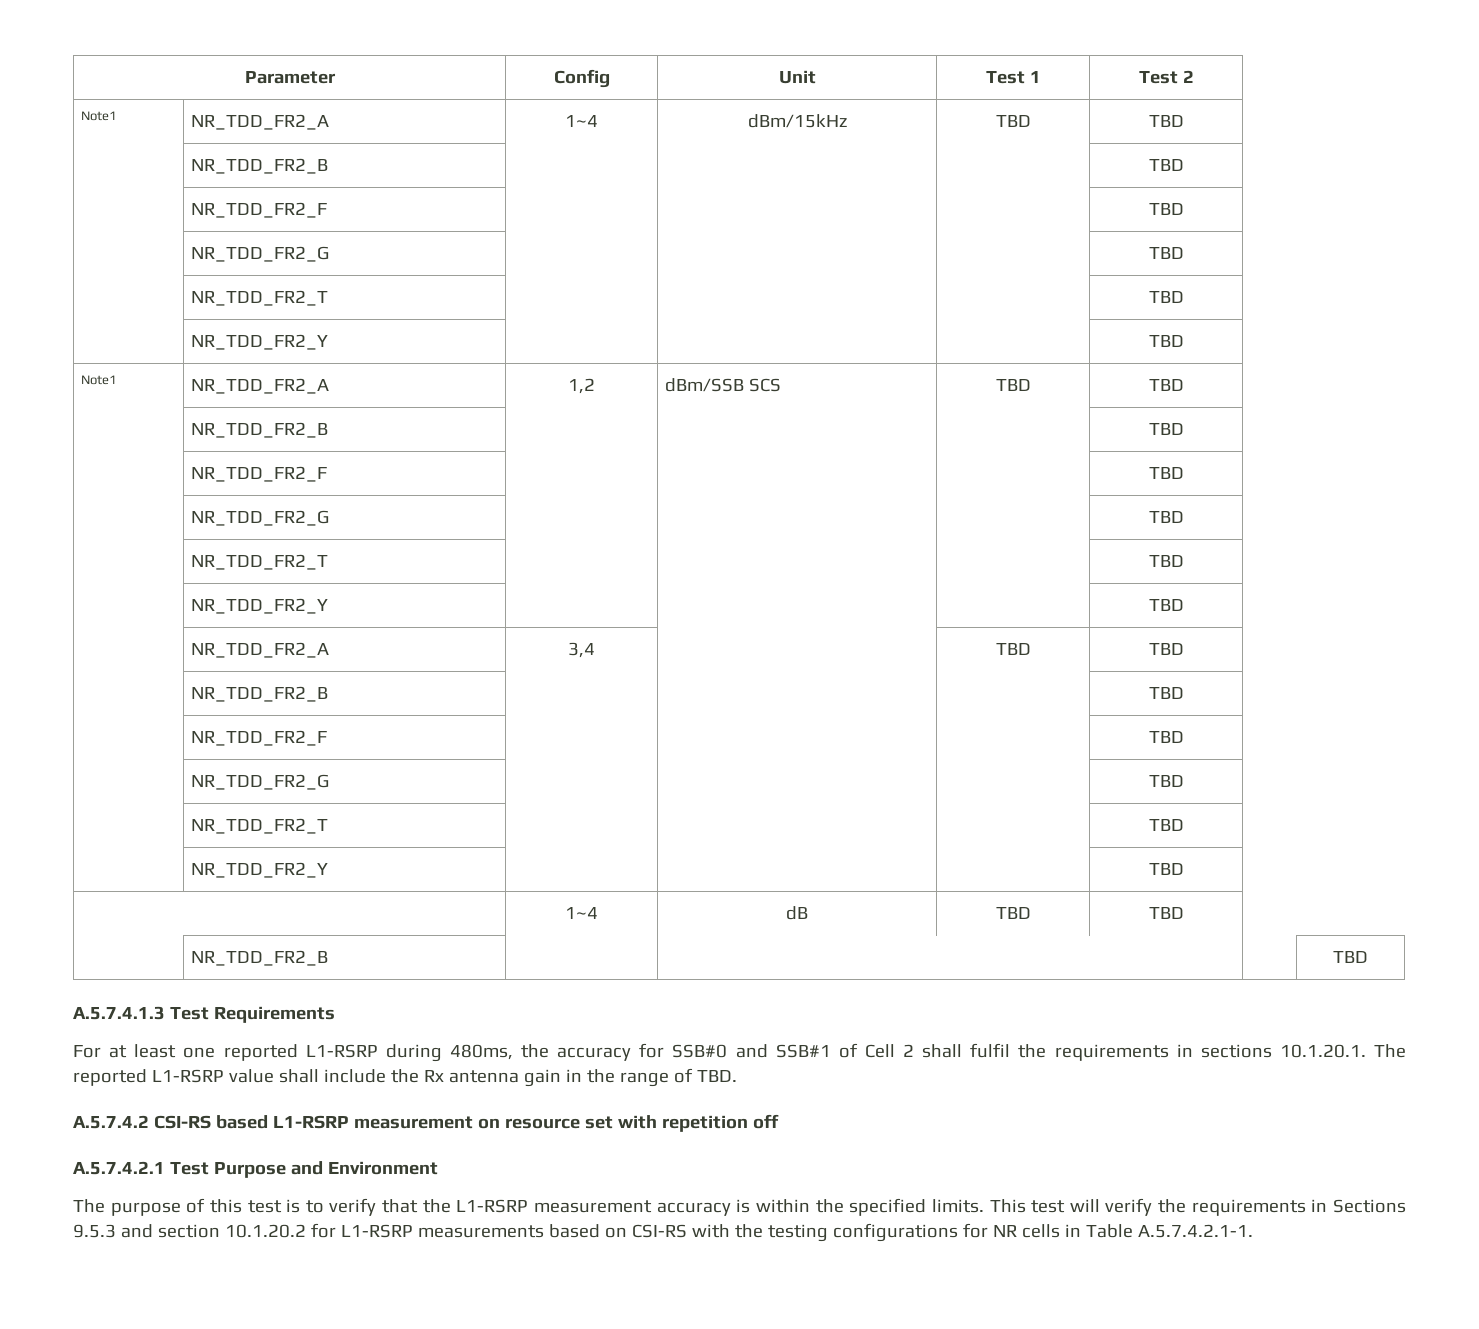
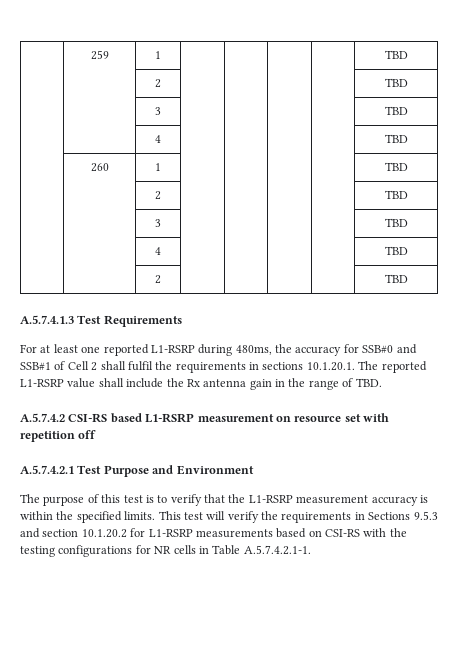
[244,71,336,84] [553,69,610,88] [778,70,816,84] [985,71,1041,84] [1138,70,1194,84] [81,111,118,121] [191,114,330,130] [565,115,598,127] [747,114,847,128] [995,115,1031,127] [1148,115,1184,127] [191,158,329,174] [1148,159,1184,171] [191,202,328,218] [1148,203,1184,215] [191,246,330,262] [1148,247,1184,259] [191,290,329,306] [1148,291,1184,303] [191,334,329,350] [1148,335,1184,347] [81,375,118,385] [191,378,330,394] [568,378,595,394] [665,378,782,392] [995,379,1031,391] [1148,379,1184,391] [191,422,329,438] [1148,423,1184,435] [191,466,328,482] [1148,467,1184,479] [191,510,330,526] [1148,511,1184,523] [191,554,329,570] [1148,555,1184,567] [191,598,329,614] [1148,599,1184,611] [191,642,330,658] [568,642,595,658] [995,643,1031,655] [1148,643,1184,655] [191,686,329,702] [1148,687,1184,699] [191,730,328,746] [1148,731,1184,743] [191,774,330,790] [1148,775,1184,787] [191,818,329,834] [1148,819,1184,831] [191,862,329,878] [1148,863,1184,875] [565,907,598,919] [786,906,808,920] [995,907,1031,919] [1148,907,1184,919] [191,950,329,966] Parameter | Config | Unit | Test 1 | Test 2 // Note1 | NR_TDD_FR2_A | 1~4 | dBm/15kHz | TBD | TBD // | NR_TDD_FR2_B | | | | TBD // | NR_TDD_FR2_F | | | | TBD // | NR_TDD_FR2_G | | | | TBD // | NR_TDD_FR2_T | | | | TBD // | NR_TDD_FR2_Y | | | | TBD // Note1 | NR_TDD_FR2_A | 1,2 | dBm/SSB SCS | TBD | TBD // | NR_TDD_FR2_B | | | | TBD // | NR_TDD_FR2_F | | | | TBD // | NR_TDD_FR2_G | | | | TBD // | NR_TDD_FR2_T | | | | TBD // | NR_TDD_FR2_Y | | | | TBD // | NR_TDD_FR2_A | 3,4 | | TBD | TBD // | NR_TDD_FR2_B | | | | TBD // | NR_TDD_FR2_F | | | | TBD // | NR_TDD_FR2_G | | | | TBD // | NR_TDD_FR2_T | | | | TBD // | NR_TDD_FR2_Y | | | | TBD // | 1~4 | dB | TBD | TBD // | NR_TDD_FR2_B -> [90,50,109,60] [155,51,161,59] [384,50,408,59] [155,79,161,88] [384,78,408,87] [155,107,161,115] [384,106,408,115] [155,135,161,143] [384,134,408,143] [90,163,109,172] [155,163,161,171] [384,162,408,171] [155,191,161,200] [384,190,408,199] [155,219,161,227] [384,218,408,227] [155,247,161,255] [384,246,408,255] [155,275,161,284] | 259 | 1 | | | | | TBD // | | 2 | | | | | TBD // | | 3 | | | | | TBD // | | 4 | | | | | TBD // | 260 | 1 | | | | | TBD // | | 2 | | | | | TBD // | | 3 | | | | | TBD // | | 4 | | | | | TBD // | | 2 |

